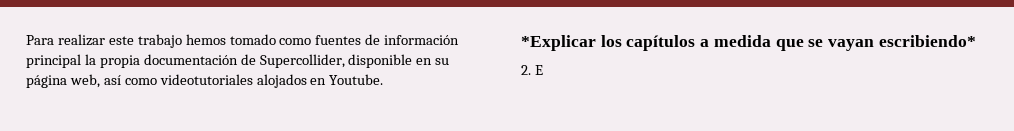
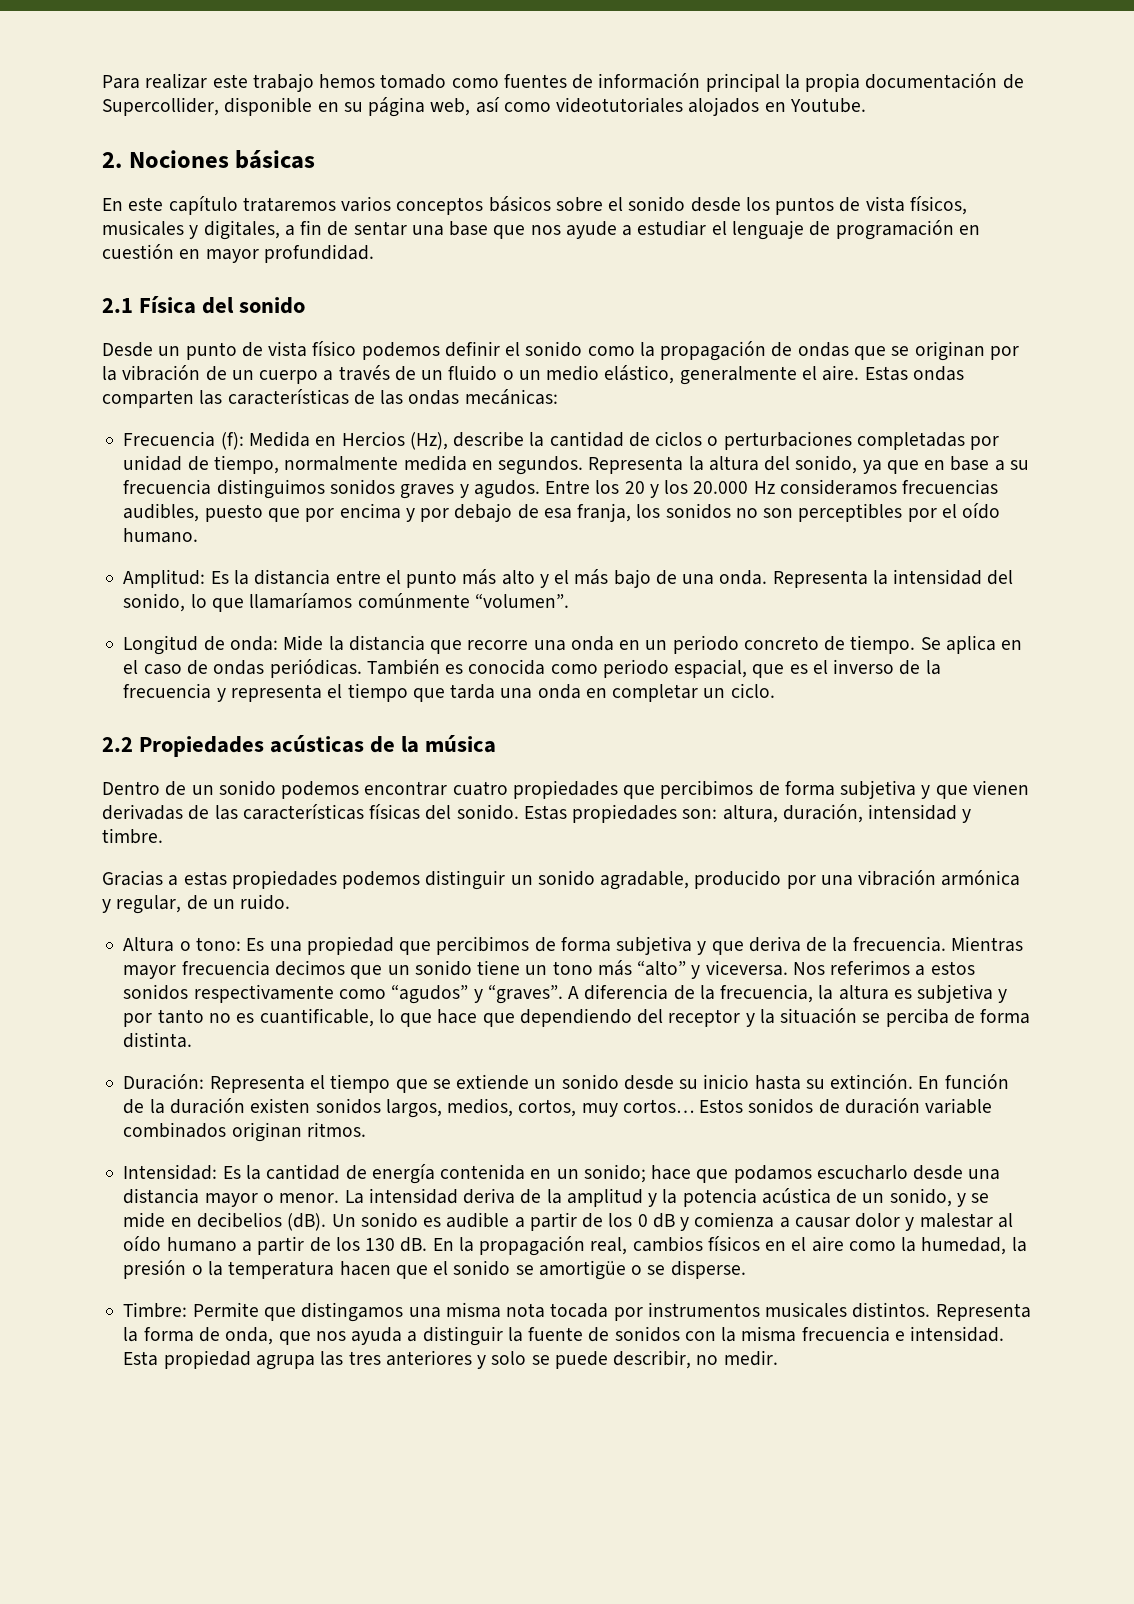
[521,35,976,51] [521,65,543,75] *Explicar los capítulos a medida que se vayan escribiendo* // 2. E -> [102,150,316,169] [102,196,967,215] [102,220,980,240] [102,244,374,263] [102,296,306,314] [102,341,1019,361] [102,365,964,385] [102,389,558,408] [123,431,1000,450] [123,455,1029,475] [123,479,999,499] [123,503,1001,522] [123,528,199,543] [123,569,1014,588] [123,593,569,612] [123,635,1023,655] [123,659,941,678] [123,683,775,702] [102,735,497,757] [102,780,1029,799] [102,804,972,823] [102,828,163,844] [102,870,1021,890] [102,894,291,914] [123,936,1023,955] [123,960,975,979] [123,984,1008,1004] [123,1008,1031,1027] [123,1032,193,1048] [123,1074,1009,1093] [123,1098,993,1118] [123,1122,366,1142] [123,1164,1001,1184] [123,1188,990,1207] [123,1212,1014,1231] [123,1236,1027,1256] [123,1260,746,1280] [123,1302,1031,1322] [123,1326,1005,1346] [123,1350,778,1370] 2. Nociones básicas // En este capítulo trataremos varios conceptos básicos sobre el sonido desde los puntos de vista físicos, musicales y digitales, a fin de sentar una base que nos ayude a estudiar el lenguaje de programación en cuestión en mayor profundidad. // 2.1 Física del sonido // Desde un punto de vista físico podemos definir el sonido como la propagación de ondas que se originan por la vibración de un cuerpo a través de un fluido o un medio elástico, generalmente el aire. Estas ondas comparten las características de las ondas mecánicas: // Frecuencia (f): Medida en Hercios (Hz), describe la cantidad de ciclos o perturbaciones completadas por unidad de tiempo, normalmente medida en segundos. Representa la altura del sonido, ya que en base a su frecuencia distinguimos sonidos graves y agudos. Entre los 20 y los 20.000 Hz consideramos frecuencias audibles, puesto que por encima y por debajo de esa franja, los sonidos no son perceptibles por el oído humano. // Amplitud: Es la distancia entre el punto más alto y el más bajo de una onda. Representa la intensidad del sonido, lo que llamaríamos comúnmente “volumen”. // Longitud de onda: Mide la distancia que recorre una onda en un periodo concreto de tiempo. Se aplica en el caso de ondas periódicas. También es conocida como periodo espacial, que es el inverso de la frecuencia y representa el tiempo que tarda una onda en completar un ciclo. // 2.2 Propiedades acústicas de la música // Dentro de un sonido podemos encontrar cuatro propiedades que percibimos de forma subjetiva y que vienen derivadas de las características físicas del sonido. Estas propiedades son: altura, duración, intensidad y timbre. // Gracias a estas propiedades podemos distinguir un sonido agradable, producido por una vibración armónica y regular, de un ruido. // Altura o tono: Es una propiedad que percibimos de forma subjetiva y que deriva de la frecuencia. Mientras mayor frecuencia decimos que un sonido tiene un tono más “alto” y viceversa. Nos referimos a estos sonidos respectivamente como “agudos” y “graves”. A diferencia de la frecuencia, la altura es subjetiva y por tanto no es cuantificable, lo que hace que dependiendo del receptor y la situación se perciba de forma distinta. // Duración: Representa el tiempo que se extiende un sonido desde su inicio hasta su extinción. En función de la duración existen sonidos largos, medios, cortos, muy cortos… Estos sonidos de duración variable combinados originan ritmos. // Intensidad: Es la cantidad de energía contenida en un sonido; hace que podamos escucharlo desde una distancia mayor o menor. La intensidad deriva de la amplitud y la potencia acústica de un sonido, y se mide en decibelios (dB). Un sonido es audible a partir de los 0 dB y comienza a causar dolor y malestar al oído humano a partir de los 130 dB. En la propagación real, cambios físicos en el aire como la humedad, la presión o la temperatura hacen que el sonido se amortigüe o se disperse. // Timbre: Permite que distingamos una misma nota tocada por instrumentos musicales distintos. Representa la forma de onda, que nos ayuda a distinguir la fuente de sonidos con la misma frecuencia e intensidad. Esta propiedad agrupa las tres anteriores y solo se puede describir, no medir.

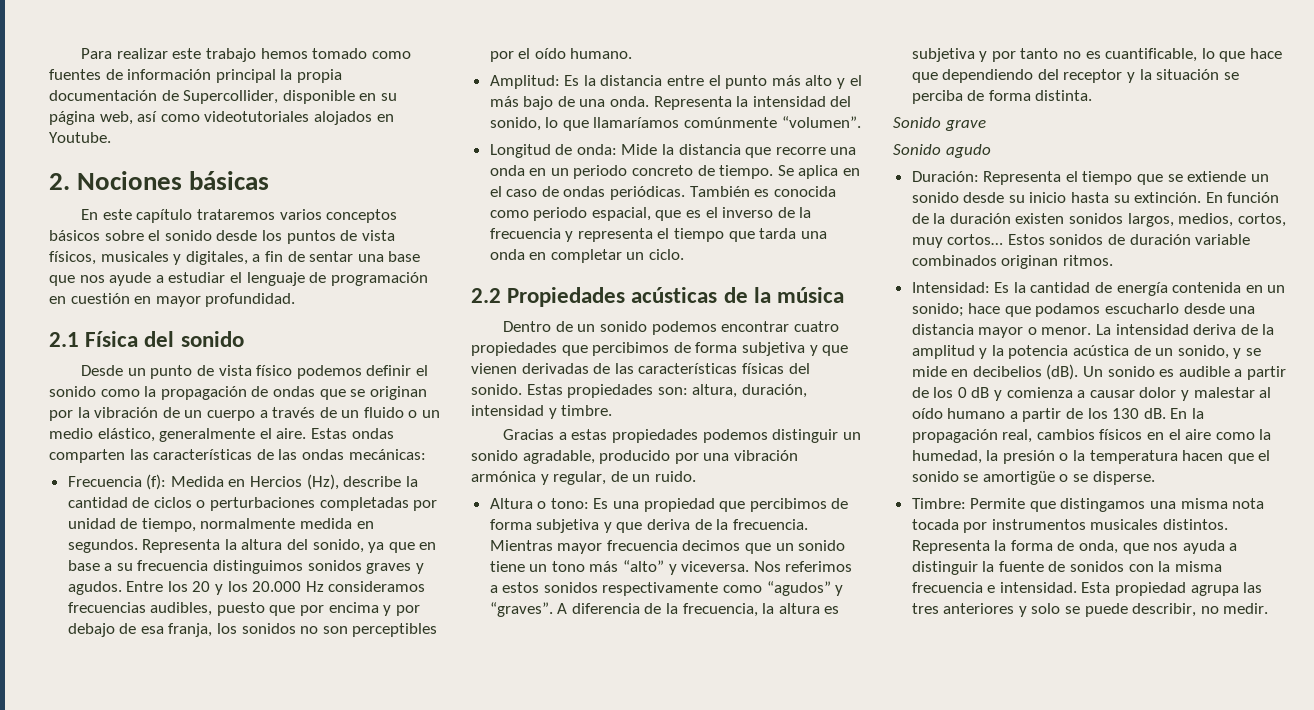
(193, 1040) none -> [893,117,986,131] [893,144,991,158] // Sonido grave // Sonido agudo

